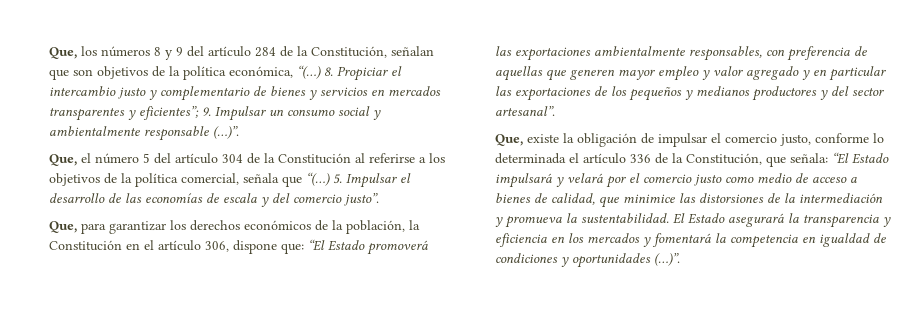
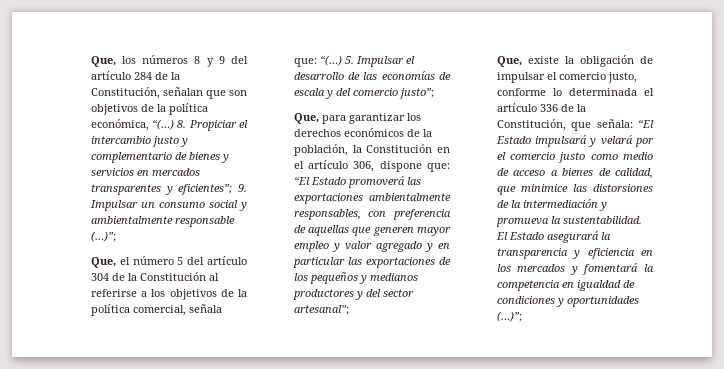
[213,126,240,139] (…)”. -> [90,231,116,242] (…)”;
[282,176,303,187] que -> [293,58,317,67] que:
[343,193,380,206] justo”. -> [398,88,434,99] justo”;
[495,106,556,116] artesanal”. -> [293,305,349,315] artesanal”;
[654,253,681,266] (…)”. -> [496,311,522,322] (…)”;

